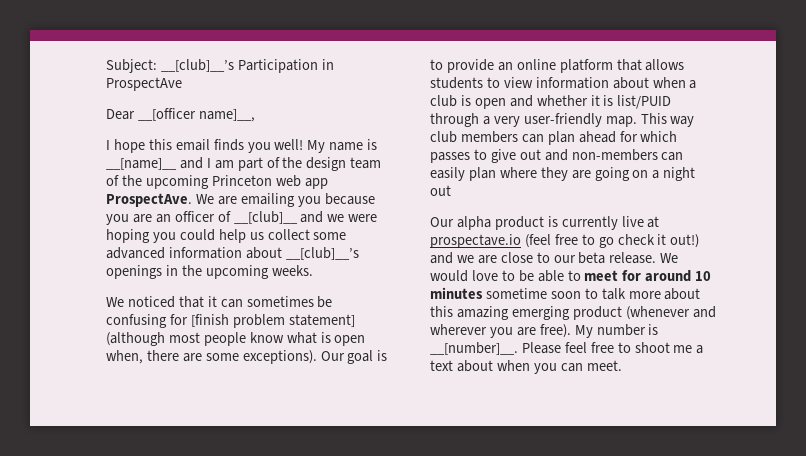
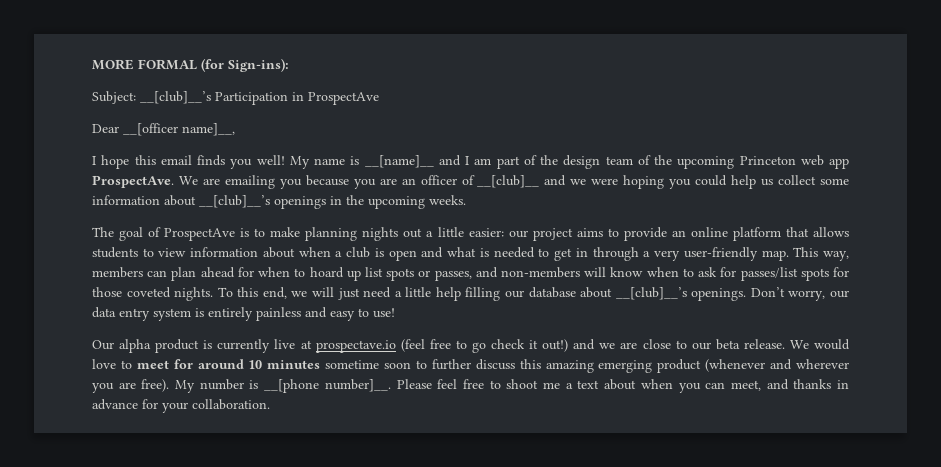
(106, 66) none -> [92,58,289,72] MORE FORMAL (for Sign-ins): //
[106,247,165,259] advanced -> (850, 181) none
[106,296,333,308] [106,314,355,328] [106,332,366,346] [106,350,388,364] We noticed that it can sometimes be confusing for [finish problem statement] (although most people know what is open when, there are some exceptions). Our goal is -> [92,227,603,241] The goal of ProspectAve is to make planning nights out a little easier: our project aims
[536,95,672,109] whether it is list/PUID -> [447,247,588,261] what is needed to get in
[670,116,695,127] [430,131,457,143] way club -> [823,251,850,261] way,
[640,131,678,142] [430,149,684,163] [430,167,696,181] [430,185,451,196] which passes to give out and non-members can easily plan where they are going on a night out -> [258,267,850,281] [92,287,849,301] [92,307,395,321] when to hoard up list spots or passes, and non-members will know when to ask for passes/list spots for those coveted nights. To this end, we will just need a little help filling our database about __[club]__’s openings. Don’t worry, our data entry system is entirely painless and easy to use!
[518,270,581,282] be able to -> (132, 364) none
[601,288,701,300] talk more about -> [431,359,515,370] further discuss
[430,342,518,355] __[number]__. -> [264,379,391,393] __[phone number]__.
[586,360,622,371] meet. -> [730,379,849,391] [92,399,270,413] meet, and thanks in advance for your collaboration.

